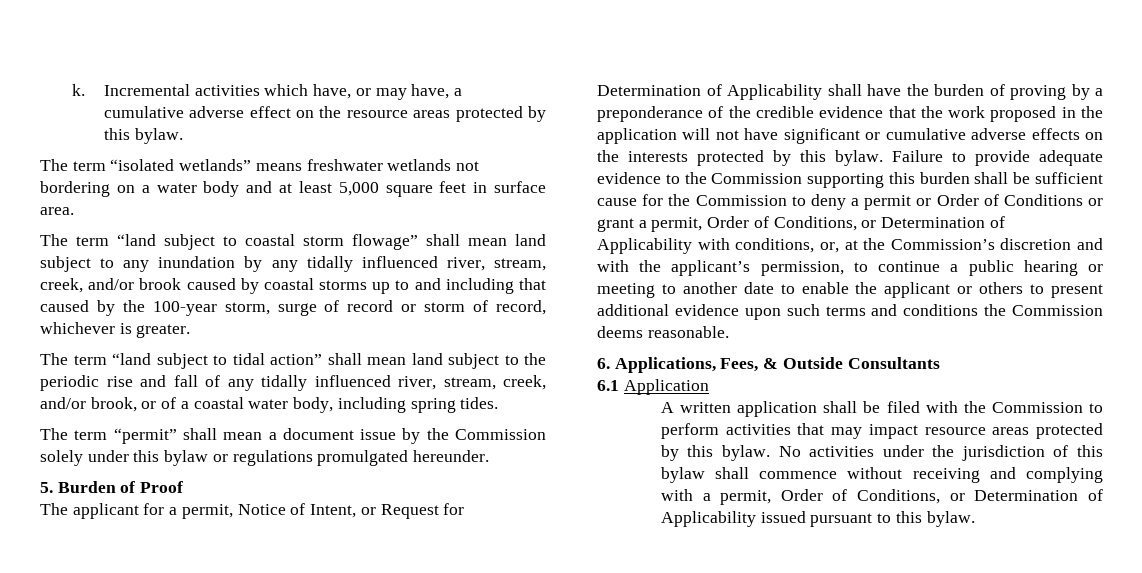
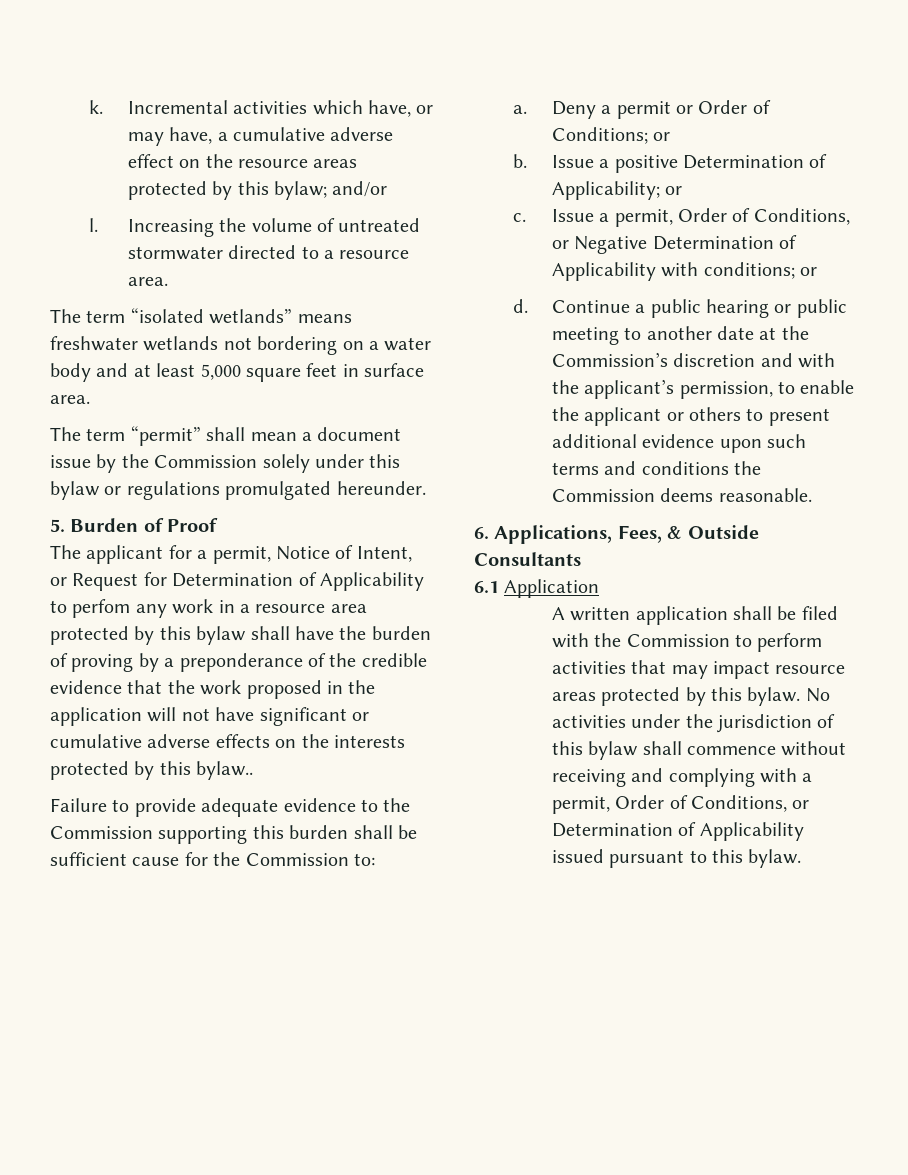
[134,128,183,144] bylaw. -> [273,181,388,200] [88,218,421,237] [127,245,410,260] [127,277,168,286] bylaw; and/or // l. Increasing the volume of untreated stormwater directed to a resource area.
[40,234,546,250] [40,256,546,272] [40,278,546,294] [40,300,547,316] [40,322,191,338] [40,353,546,369] [40,375,546,391] [40,397,499,413] // The term “land subject to coastal storm flowage” shall mean land subject to any inundation by any tidally influenced river, stream, creek, and/or brook caused by coastal storms up to and including that caused by the 100-year storm, surge of record or storm of record, whichever is greater. // The term “land subject to tidal action” shall mean land subject to the periodic rise and fall of any tidally influenced river, stream, creek, and/or brook, or of a coastal water body, including spring tides. -> (90, 399) none
(822, 92) none -> [50,599,367,618] [50,626,247,645] to perfom any work in a resource area protected by this bylaw
[835,150,883,166] bylaw. -> [196,761,254,780] bylaw.. //
[791,194,846,210] to deny -> [354,853,375,866] [512,101,596,119] to: // a. Deny
[1003,194,1103,206] [597,216,877,232] Conditions or grant a permit, Order of Conditions, or -> [551,127,671,144] [512,154,828,173] [551,181,683,200] [512,208,850,227] [551,236,648,254] Conditions; or // b. Issue a positive Determination of Applicability; or // c. Issue a permit, Order of Conditions, or Negative
[735,238,839,253] conditions, or, -> [703,262,817,279] [512,299,847,318] [551,326,754,345] conditions; or // d. Continue a public hearing or public meeting to another date
[878,260,1103,276] [597,282,795,298] continue a public hearing or meeting to another date to -> (795, 387) none

